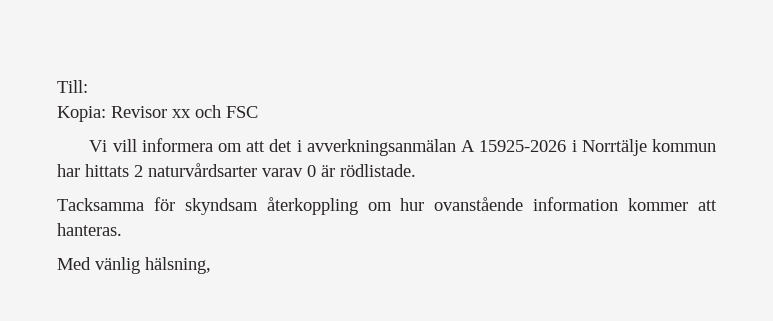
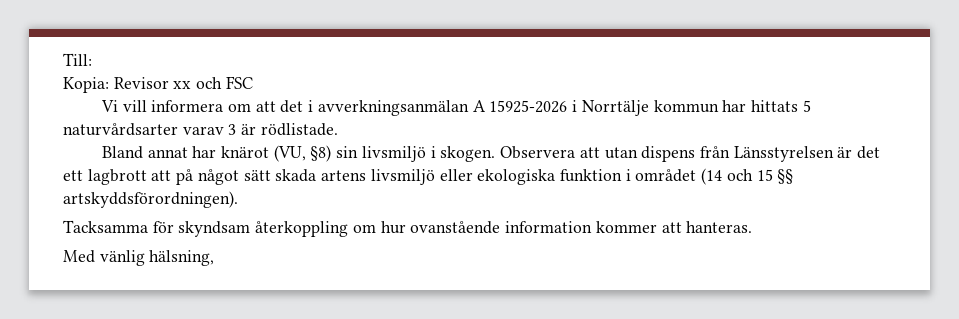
[134,165,143,177] 2 -> [802,100,811,112] 5
[307,165,316,177] 0 -> [228,124,237,135] 3
(416, 170) none -> [101,145,881,162] [63,168,794,185] [63,191,238,208] // Bland annat har knärot (VU, §8) sin livsmiljö i skogen. Observera att utan dispens från Länsstyrelsen är det ett lagbrott att på något sätt skada artens livsmiljö eller ekologiska funktion i området (14 och 15 §§ artskyddsförordningen).

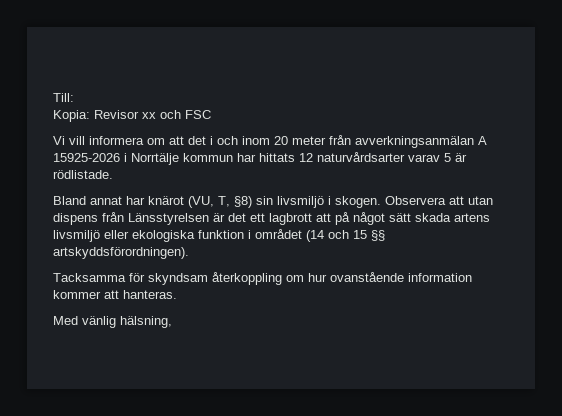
(314, 106) none -> [217,135,351,145] och inom 20 meter från
[802,100,811,112] 5 -> [299,153,313,162] 12
[228,124,237,135] 3 -> [444,153,451,162] 5
(306, 153) none -> [218,196,230,207] T,

